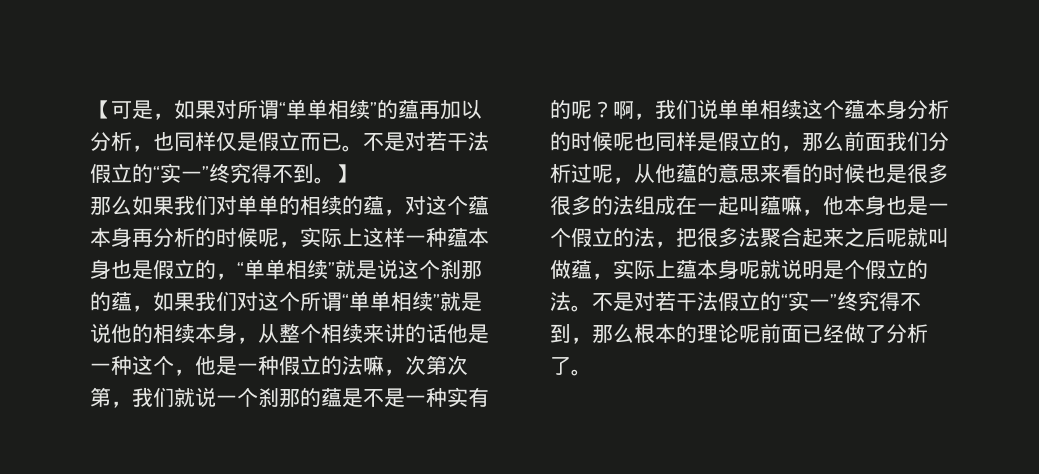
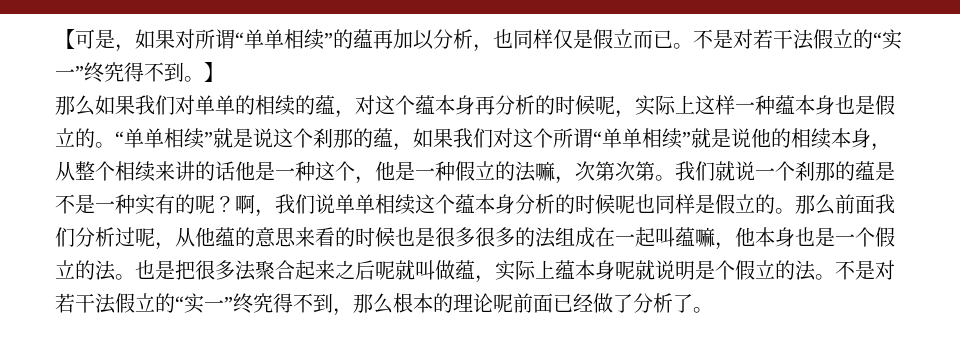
[216,273,237,280] ， -> [95,142,115,148] 。
[111,401,132,408] ， -> [655,175,675,181] 。
[781,145,802,152] ， -> [775,208,795,214] 。
[655,241,676,248] ， -> [115,260,175,280] 。也是

